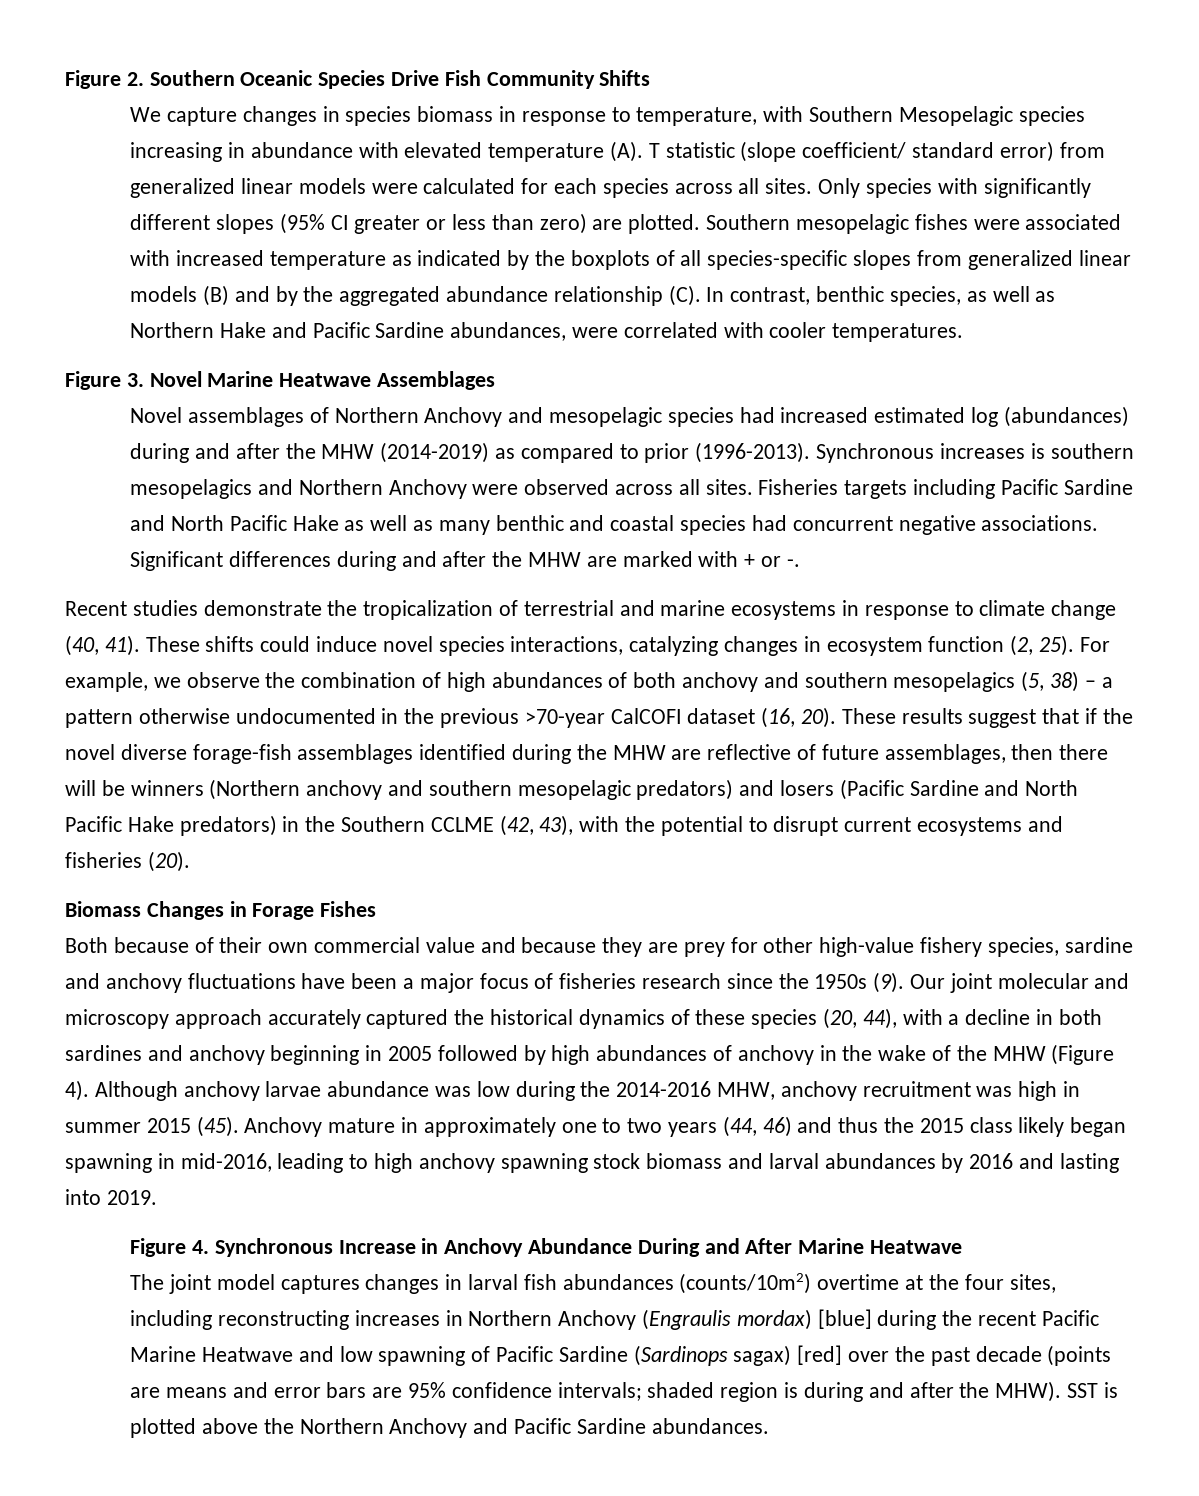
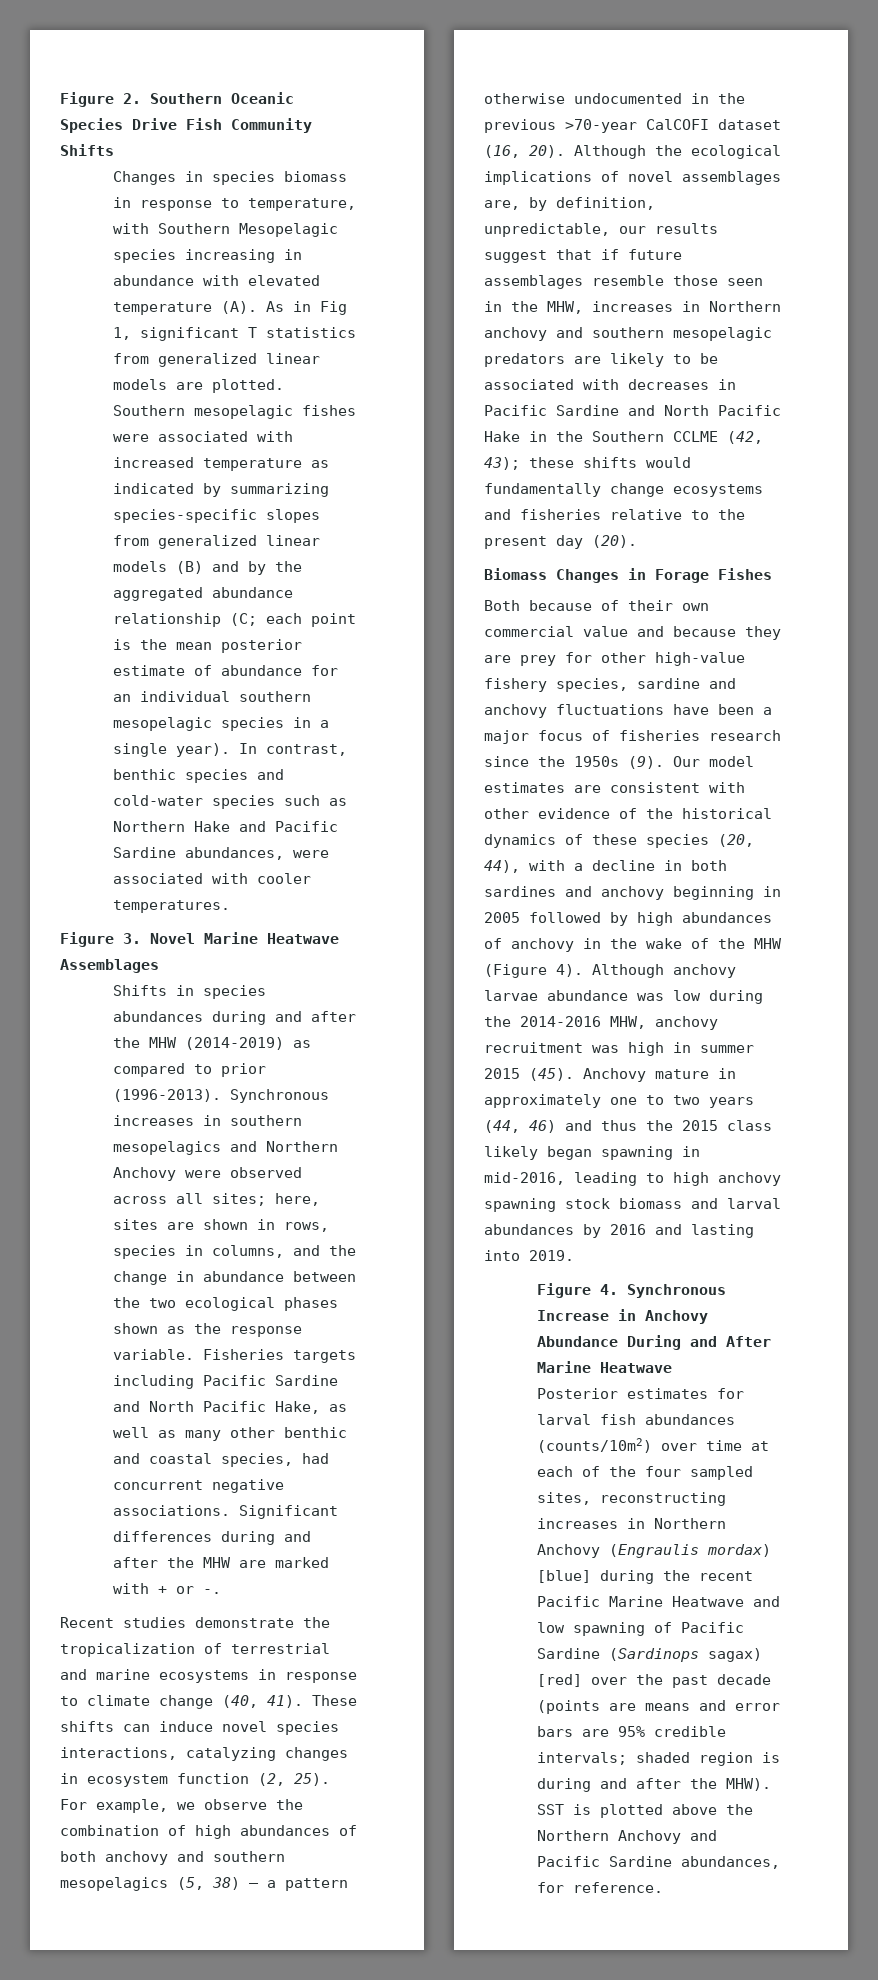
[130,106,317,126] We capture changes -> [112,171,176,185] Changes
[648,141,1105,162] [130,178,1091,198] [130,213,587,234] T statistic (slope coefficient/ standard error) from generalized linear models were calculated for each species across all sites. Only species with significantly different slopes (95% CI greater or less than zero) -> [265,301,347,315] [112,327,356,341] [112,353,320,367] [112,379,167,390] As in Fig 1, significant T statistics from generalized linear models
[535,250,702,270] the boxplots of all -> [229,483,329,497] summarizing
[668,285,1030,306] (C). In contrast, benthic species, as well -> [229,613,356,627] [112,639,302,653] [112,665,338,676] [112,691,311,702] [112,717,329,731] [112,743,347,757] [112,769,284,783] [112,795,320,809] (C; each point is the mean posterior estimate of abundance for an individual southern mesopelagic species in a single year). In contrast, benthic species and cold-water species such
[623,322,718,338] correlated -> [112,873,203,884] associated
[130,406,1129,427] Novel assemblages of Northern Anchovy and mesopelagic species had increased estimated log (abundances) -> [112,985,266,999] [112,1011,203,1022] Shifts in species abundances
[1030,443,1045,459] is -> [202,1115,221,1126] in
[705,479,753,495] sites. -> [211,1193,320,1206] [112,1219,329,1232] [112,1245,356,1259] [112,1271,356,1285] [112,1297,338,1311] [112,1323,302,1337] [112,1349,194,1360] sites; here, sites are shown in rows, species in columns, and the change in abundance between the two ecological phases shown as the response variable.
[292,515,339,531] Hake -> [274,1401,320,1414] Hake,
(490, 527) none -> [229,1427,275,1438] other
[680,515,747,535] species -> [220,1453,293,1467] species,
[260,636,311,652] could -> [123,1724,150,1732] can
[841,708,1133,728] [65,744,1109,764] [65,779,1079,800] [65,815,277,836] These results suggest that if the novel diverse forage-fish assemblages identified during the MHW are reflective of future assemblages, then there will be winners (Northern anchovy and southern mesopelagic predators) and losers (Pacific Sardine and North Pacific Hake predators) -> [574,145,781,159] [484,171,781,185] [484,197,655,211] [484,223,718,237] [484,249,682,263] [484,275,763,289] [484,301,781,314] [484,327,772,341] [484,353,718,367] [484,379,736,390] [484,405,781,416] [484,431,520,442] Although the ecological implications of novel assemblages are, by definition, unpredictable, our results suggest that if future assemblages resemble those seen in the MHW, increases in Northern anchovy and southern mesopelagic predators are likely to be associated with decreases in Pacific Sardine and North Pacific Hake
[539,815,1063,836] [65,852,142,868] 43), with the potential to disrupt current ecosystems and fisheries -> [484,457,691,470] [484,483,763,497] [484,509,745,520] [484,535,583,549] 43); these shifts would fundamentally change ecosystems and fisheries relative to the present day
[949,973,1130,993] [65,1009,449,1029] joint molecular and microscopy approach accurately captured -> [709,756,754,767] [484,782,745,793] [484,808,637,819] model estimates are consistent with other evidence of
[130,1273,1056,1294] [130,1310,213,1330] The joint model captures changes in larval fish abundances (counts/10m2) overtime at the four sites, including -> [536,1388,744,1399] [536,1414,735,1425] [536,1438,769,1453] [536,1466,753,1480] [536,1492,591,1505] Posterior estimates for larval fish abundances (counts/10m2) over time at each of the four sampled sites,
[451,1382,552,1398] confidence -> [653,1726,726,1737] credible
[651,1418,769,1434] abundances. -> [680,1856,780,1869] [536,1882,663,1893] abundances, for reference.

